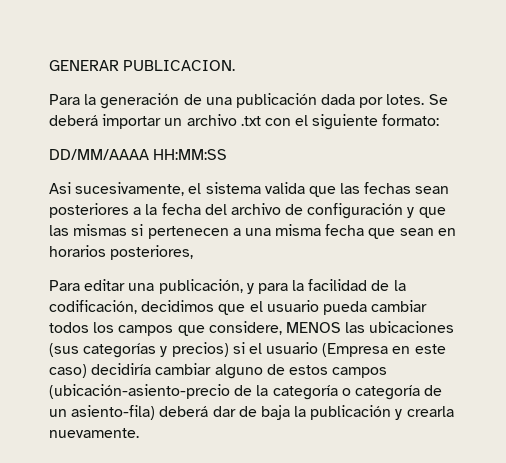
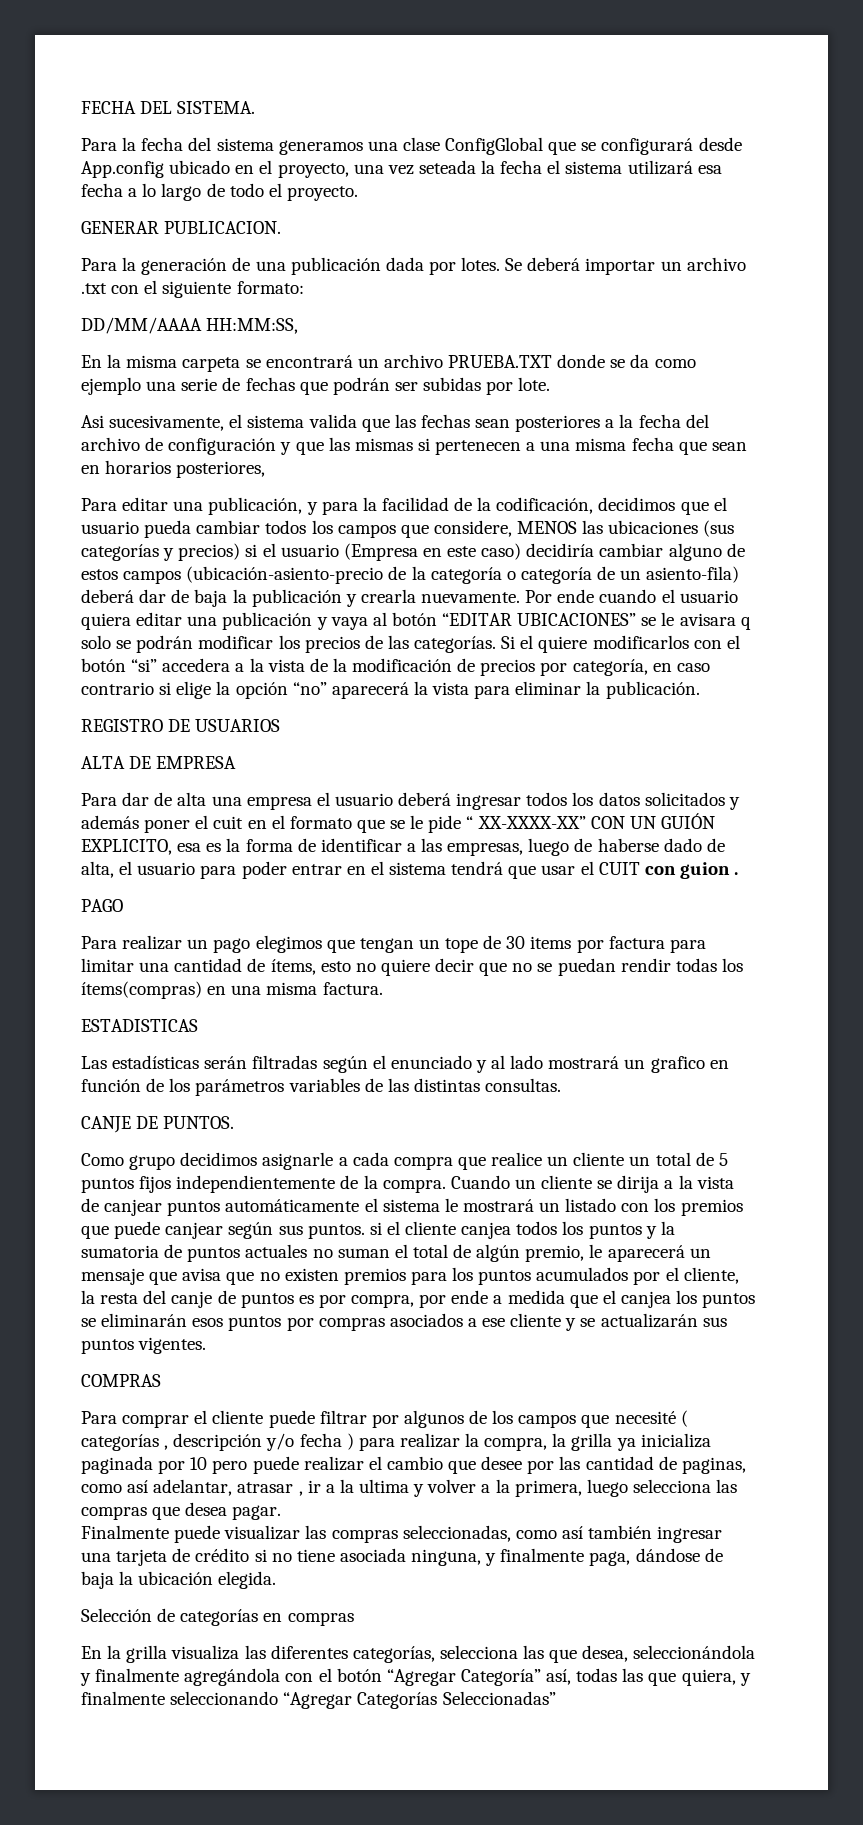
(49, 65) none -> [81,101,256,114] [81,137,742,155] [81,160,722,178] [81,183,358,201] FECHA DEL SISTEMA. // Para la fecha del sistema generamos una clase ConfigGlobal que se configurará desde App.config ubicado en el proyecto, una vez seteada la fecha el sistema utilizará esa fecha a lo largo de todo el proyecto. //
[153,149,228,160] HH:MM:SS -> [206,318,299,334] [81,354,696,372] [81,377,551,395] HH:MM:SS, // En la misma carpeta se encontrará un archivo PRUEBA.TXT donde se da como ejemplo una serie de fechas que podrán ser subidas por lote.
(139, 433) none -> [525,589,738,603] [81,612,751,630] [81,635,740,653] [81,658,710,676] [81,681,700,699] [81,719,281,732] [81,756,237,769] [81,792,740,810] [81,813,715,833] [81,838,725,856] [81,861,739,879] [81,899,123,912] [81,935,706,953] [81,958,743,976] [81,981,383,999] [81,1019,198,1032] [81,1055,729,1073] [81,1078,562,1096] [81,1116,235,1133] [81,1152,728,1170] [81,1175,734,1193] [81,1198,743,1216] [81,1221,675,1239] [81,1244,711,1262] [81,1267,739,1285] [81,1290,756,1308] [81,1313,727,1331] [81,1337,207,1354] [81,1374,161,1387] [81,1410,688,1428] [81,1433,711,1451] [81,1456,746,1474] [81,1479,738,1497] [81,1502,282,1520] [81,1525,723,1543] [81,1548,723,1566] [81,1571,277,1589] [81,1608,354,1626] [81,1645,756,1663] [80,1668,751,1686] [81,1691,556,1709] Por ende cuando el usuario quiera editar una publicación y vaya al botón “EDITAR UBICACIONES” se le avisara q solo se podrán modificar los precios de las categorías. Si el quiere modificarlos con el botón “si” accedera a la vista de la modificación de precios por categoría, en caso contrario si elige la opción “no” aparecerá la vista para eliminar la publicación. // REGISTRO DE USUARIOS // ALTA DE EMPRESA // Para dar de alta una empresa el usuario deberá ingresar todos los datos solicitados y además poner el cuit en el formato que se le pide “ XX-XXXX-XX” CON UN GUIÓN EXPLICITO, esa es la forma de identificar a las empresas, luego de haberse dado de alta, el usuario para poder entrar en el sistema tendrá que usar el CUIT con guion . // PAGO // Para realizar un pago elegimos que tengan un tope de 30 items por factura para limitar una cantidad de ítems, esto no quiere decir que no se puedan rendir todas los ítems(compras) en una misma factura. // ESTADISTICAS // Las estadísticas serán filtradas según el enunciado y al lado mostrará un grafico en función de los parámetros variables de las distintas consultas. // CANJE DE PUNTOS. // Como grupo decidimos asignarle a cada compra que realice un cliente un total de 5 puntos fijos independientemente de la compra. Cuando un cliente se dirija a la vista de canjear puntos automáticamente el sistema le mostrará un listado con los premios que puede canjear según sus puntos. si el cliente canjea todos los puntos y la sumatoria de puntos actuales no suman el total de algún premio, le aparecerá un mensaje que avisa que no existen premios para los puntos acumulados por el cliente, la resta del canje de puntos es por compra, por ende a medida que el canjea los puntos se eliminarán esos puntos por compras asociados a ese cliente y se actualizarán sus puntos vigentes. // COMPRAS // Para comprar el cliente puede filtrar por algunos de los campos que necesité ( categorías , descripción y/o fecha ) para realizar la compra, la grilla ya inicializa paginada por 10 pero puede realizar el cambio que desee por las cantidad de paginas, como así adelantar, atrasar , ir a la ultima y volver a la primera, luego selecciona las compras que desea pagar. // Finalmente puede visualizar las compras seleccionadas, como así también ingresar una tarjeta de crédito si no tiene asociada ninguna, y finalmente paga, dándose de baja la ubicación elegida. // Selección de categorías en compras // En la grilla visualiza las diferentes categorías, selecciona las que desea, seleccionándola y finalmente agregándola con el botón “Agregar Categoría” así, todas las que quiera, y finalmente seleccionando “Agregar Categorías Seleccionadas”

